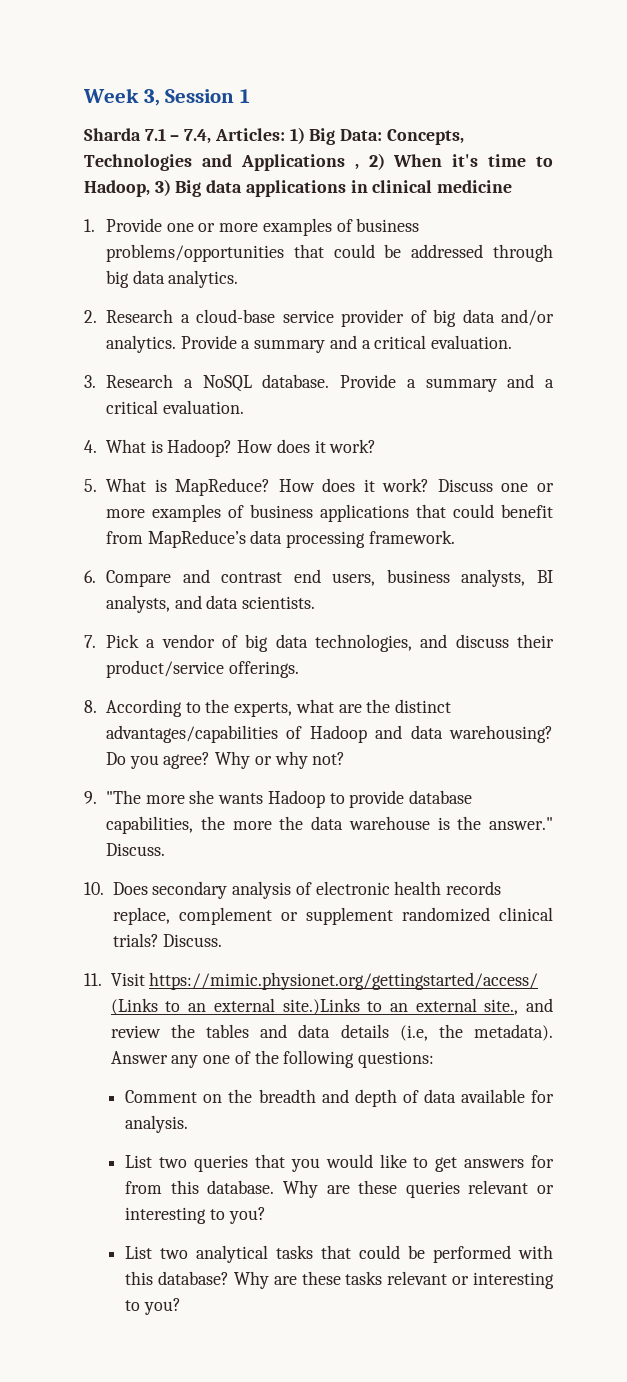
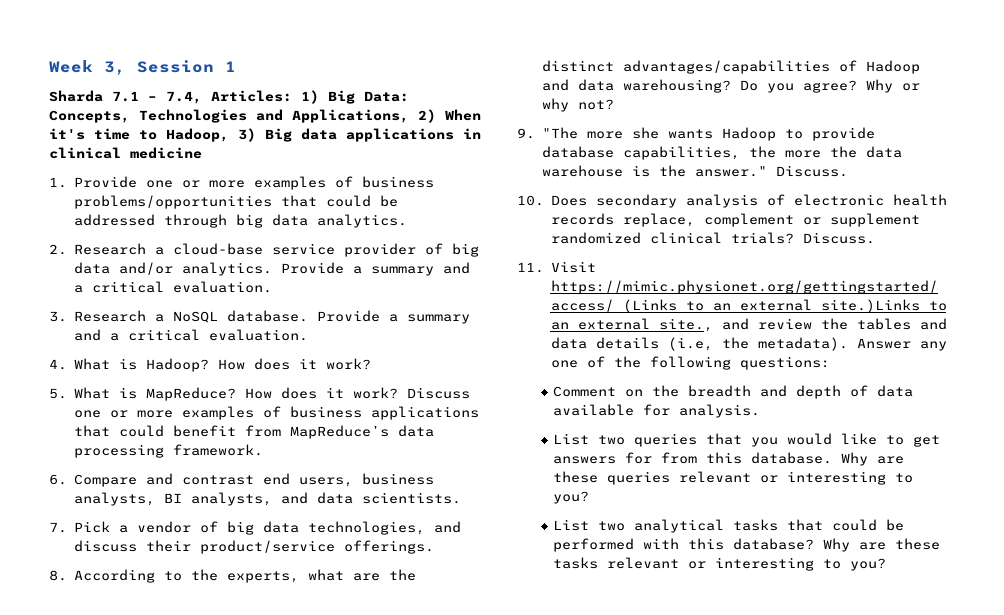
[240,154,359,171] Applications , -> [292,109,409,123] Applications,

